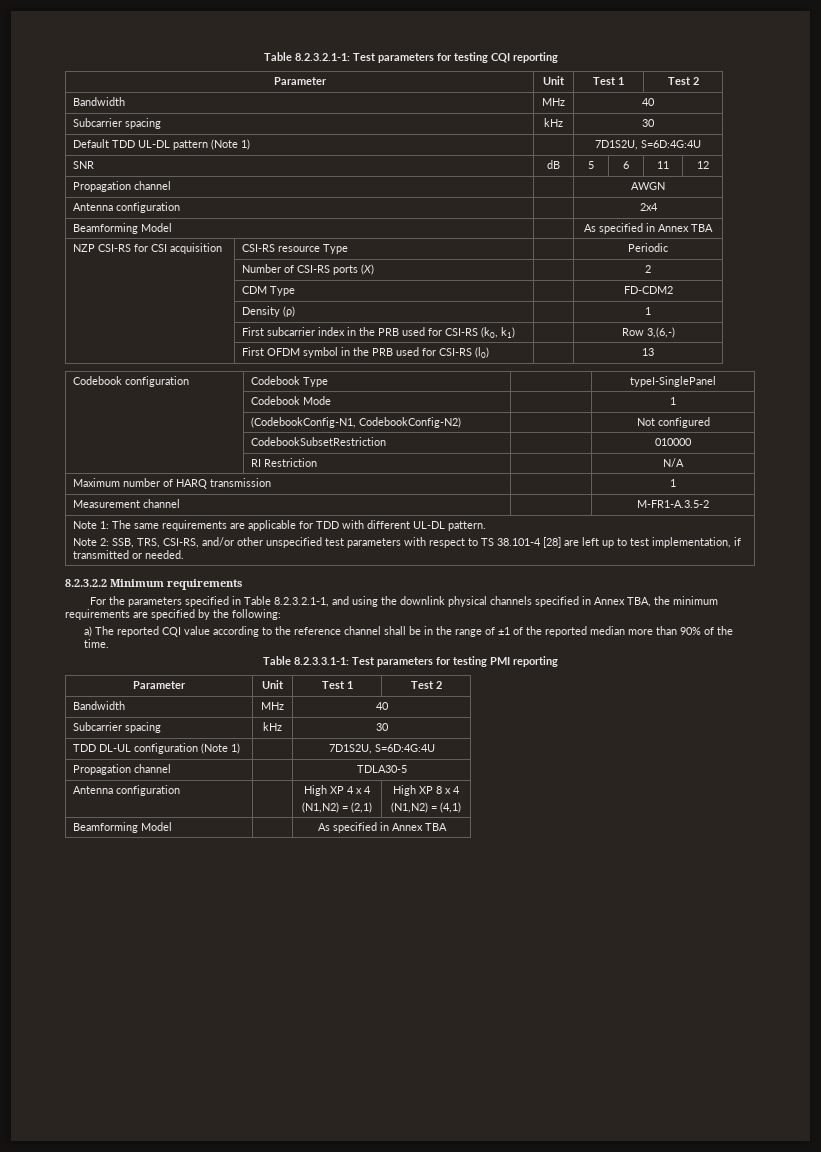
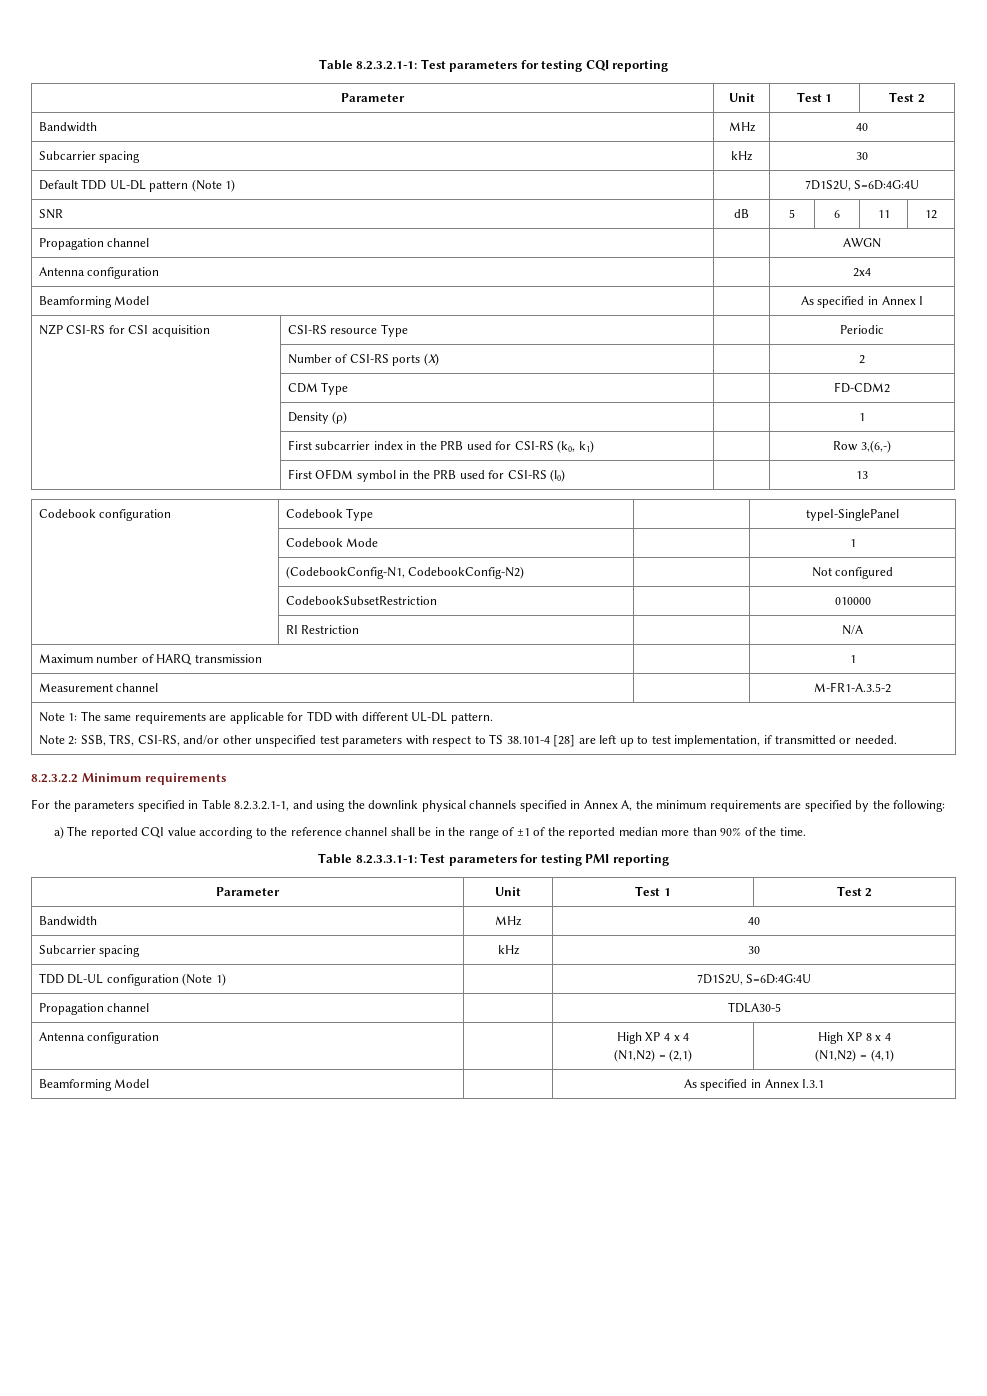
[690,224,713,232] TBA -> [919,296,924,305] I
[626,597,651,607] TBA, -> [621,800,633,811] A,
[424,823,447,831] TBA -> [802,1079,825,1088] I.3.1

